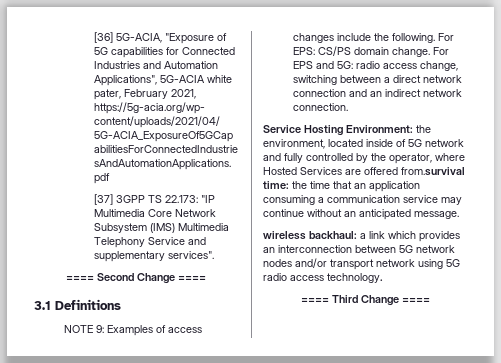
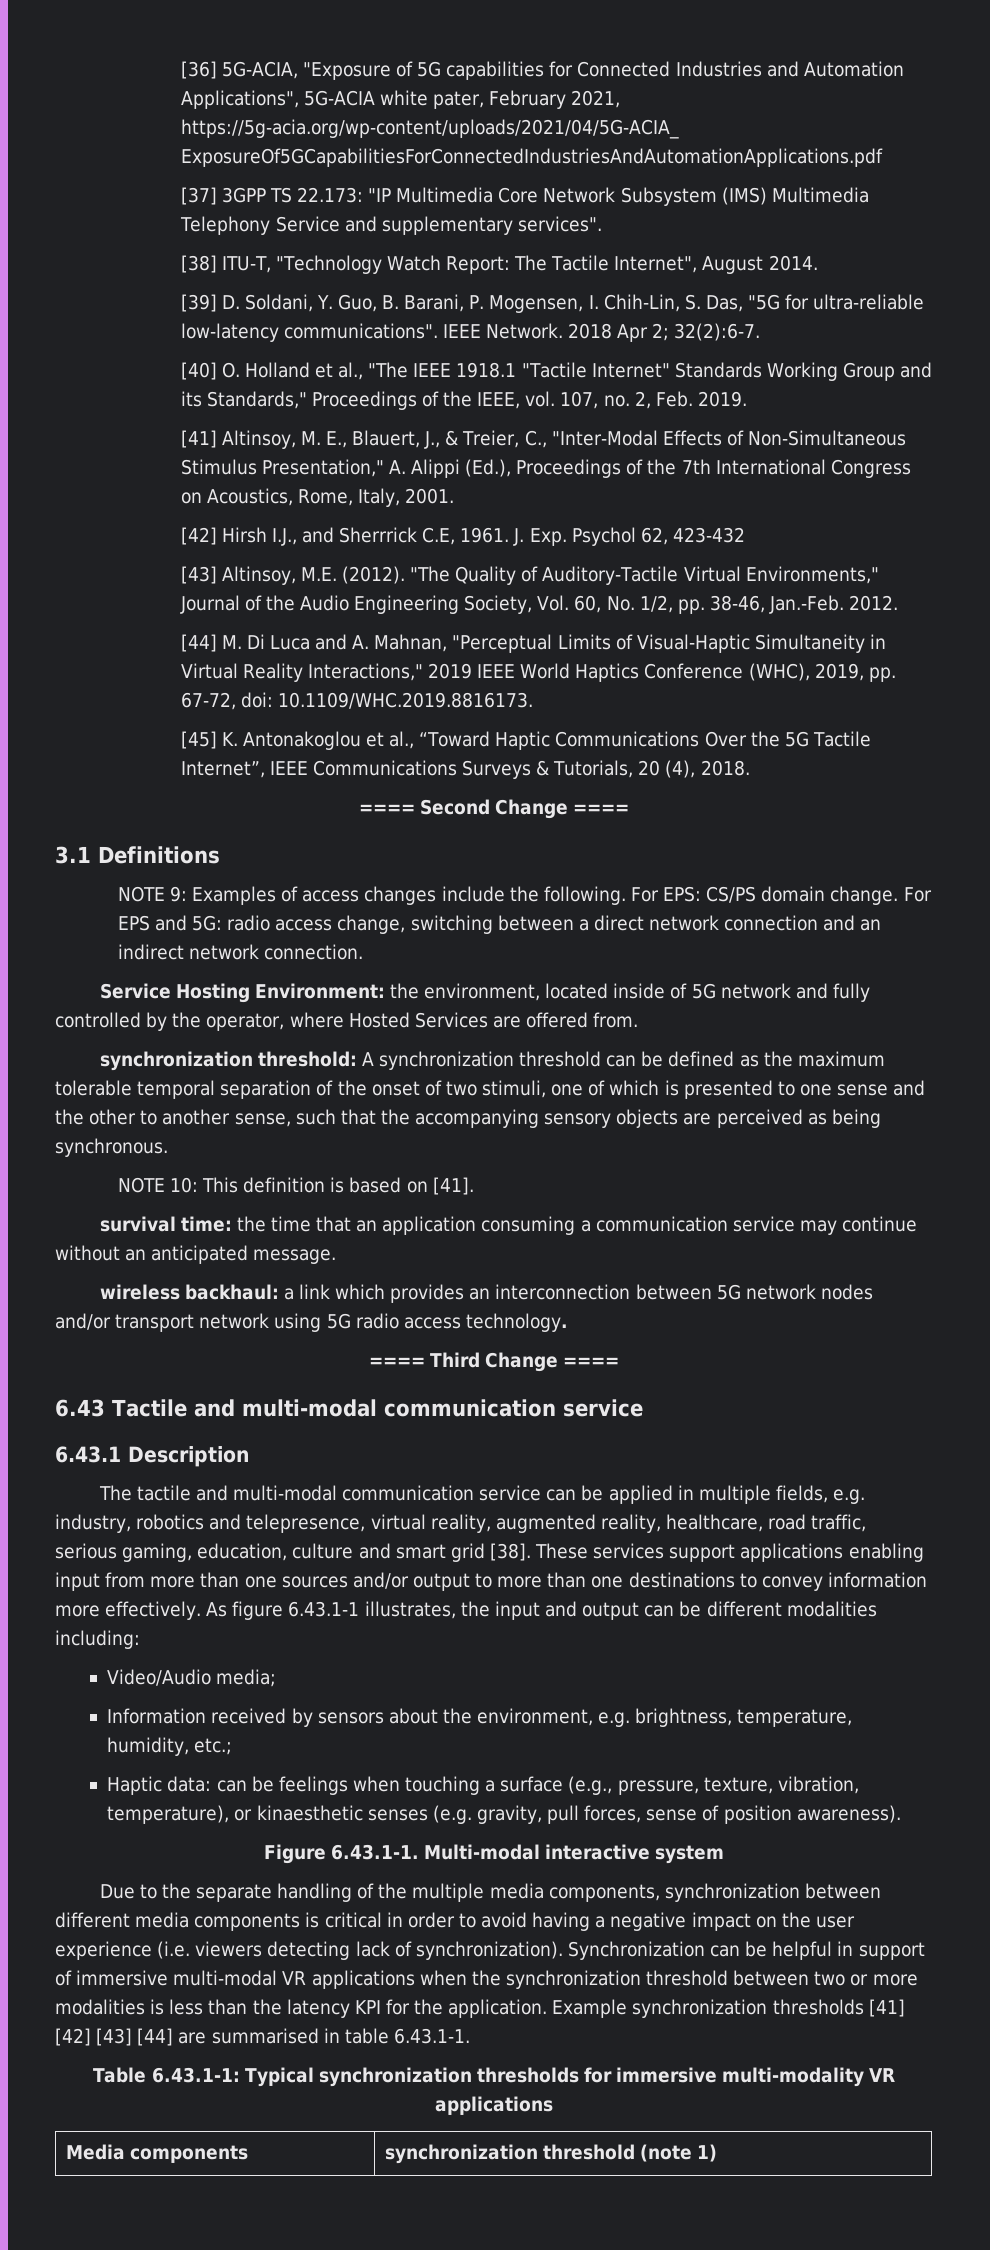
(214, 255) none -> [180,255,818,274] [180,294,925,313] [180,323,761,342] [180,362,933,381] [180,391,747,410] [180,430,907,449] [180,459,911,478] [180,488,455,507] [180,527,745,546] [180,566,879,585] [179,595,899,614] [180,634,887,653] [180,663,896,682] [180,692,533,710] [180,731,871,750] [180,760,750,779] // [38] ITU-T, "Technology Watch Report: The Tactile Internet", August 2014. // [39] D. Soldani, Y. Guo, B. Barani, P. Mogensen, I. Chih-Lin, S. Das, "5G for ultra-reliable low-latency communications". IEEE Network. 2018 Apr 2; 32(2):6-7. // [40] O. Holland et al., "The IEEE 1918.1 "Tactile Internet" Standards Working Group and its Standards," Proceedings of the IEEE, vol. 107, no. 2, Feb. 2019. // [41] Altinsoy, M. E., Blauert, J., & Treier, C., "Inter-Modal Effects of Non-Simultaneous Stimulus Presentation," A. Alippi (Ed.), Proceedings of the 7th International Congress on Acoustics, Rome, Italy, 2001. // [42] Hirsh I.J., and Sherrrick C.E, 1961. J. Exp. Psychol 62, 423-432 // [43] Altinsoy, M.E. (2012). "The Quality of Auditory-Tactile Virtual Environments," Journal of the Audio Engineering Society, Vol. 60, No. 1/2, pp. 38-46, Jan.-Feb. 2012. // [44] M. Di Luca and A. Mahnan, "Perceptual Limits of Visual-Haptic Simultaneity in Virtual Reality Interactions," 2019 IEEE World Haptics Conference (WHC), 2019, pp. 67-72, doi: 10.1109/WHC.2019.8816173. // [45] K. Antonakoglou et al., “Toward Haptic Communications Over the 5G Tactile Internet”, IEEE Communications Surveys & Tutorials, 20 (4), 2018.
[401,167,465,176] from.survival -> [593,1012,639,1028] [99,1051,885,1071] [55,1080,926,1099] [55,1109,881,1128] [55,1138,168,1157] [117,1177,474,1195] [99,1216,176,1232] from. // synchronization threshold: A synchronization threshold can be defined as the maximum tolerable temporal separation of the onset of two stimuli, one of which is presented to one sense and the other to another sense, such that the accompanying sensory objects are perceived as being synchronous. // NOTE 10: This definition is based on [41]. // survival
(430, 300) none -> [55,1399,643,1417] [55,1446,249,1467] [98,1485,866,1504] [55,1514,867,1533] [55,1543,924,1562] [55,1572,927,1591] [55,1601,877,1620] [55,1630,140,1649] [107,1669,277,1687] [107,1708,853,1727] [107,1737,233,1756] [107,1776,859,1795] [107,1805,901,1824] [263,1844,725,1864] [99,1883,882,1902] [55,1912,855,1931] [55,1941,925,1960] [55,1970,918,1989] [55,1999,905,2018] [55,2028,470,2046] [92,2067,896,2087] [435,2096,553,2115] [65,2144,248,2163] [384,2144,718,2164] // 6.43 Tactile and multi-modal communication service // 6.43.1 Description // The tactile and multi-modal communication service can be applied in multiple fields, e.g. industry, robotics and telepresence, virtual reality, augmented reality, healthcare, road traffic, serious gaming, education, culture and smart grid [38]. These services support applications enabling input from more than one sources and/or output to more than one destinations to convey information more effectively. As figure 6.43.1-1 illustrates, the input and output can be different modalities including: // Video/Audio media; // Information received by sensors about the environment, e.g. brightness, temperature, humidity, etc.; // Haptic data: can be feelings when touching a surface (e.g., pressure, texture, vibration, temperature), or kinaesthetic senses (e.g. gravity, pull forces, sense of position awareness). // Figure 6.43.1-1. Multi-modal interactive system // Due to the separate handling of the multiple media components, synchronization between different media components is critical in order to avoid having a negative impact on the user experience (i.e. viewers detecting lack of synchronization). Synchronization can be helpful in support of immersive multi-modal VR applications when the synchronization threshold between two or more modalities is less than the latency KPI for the application. Example synchronization thresholds [41] [42] [43] [44] are summarised in table 6.43.1-1. // Table 6.43.1-1: Typical synchronization thresholds for immersive multi-modality VR applications // Media components | synchronization threshold (note 1)

